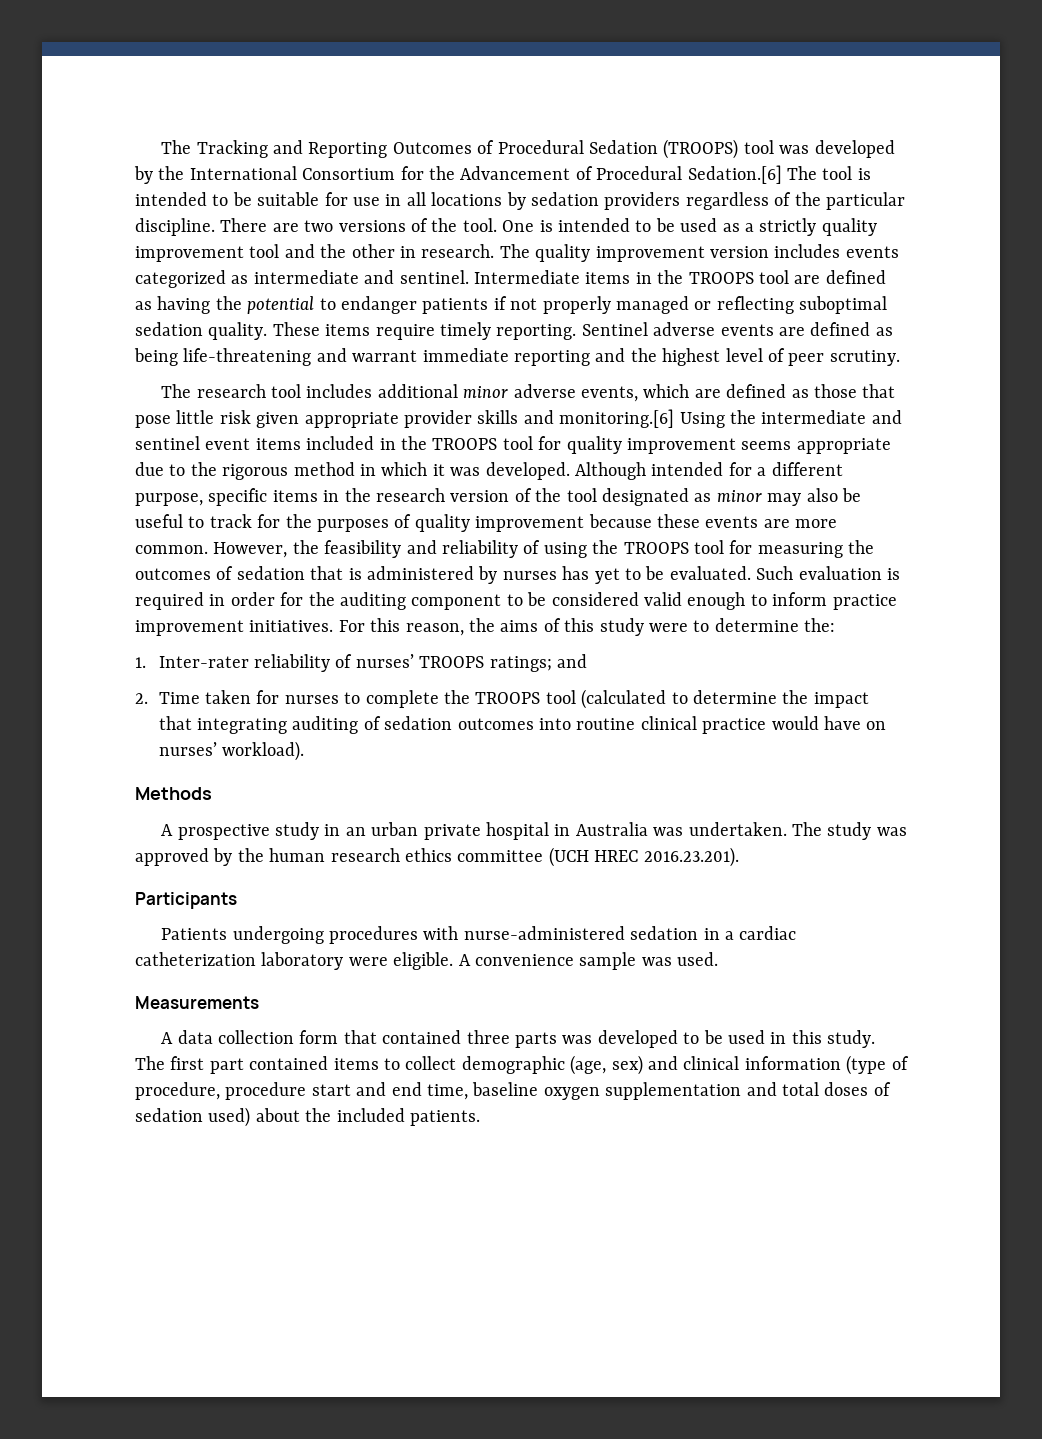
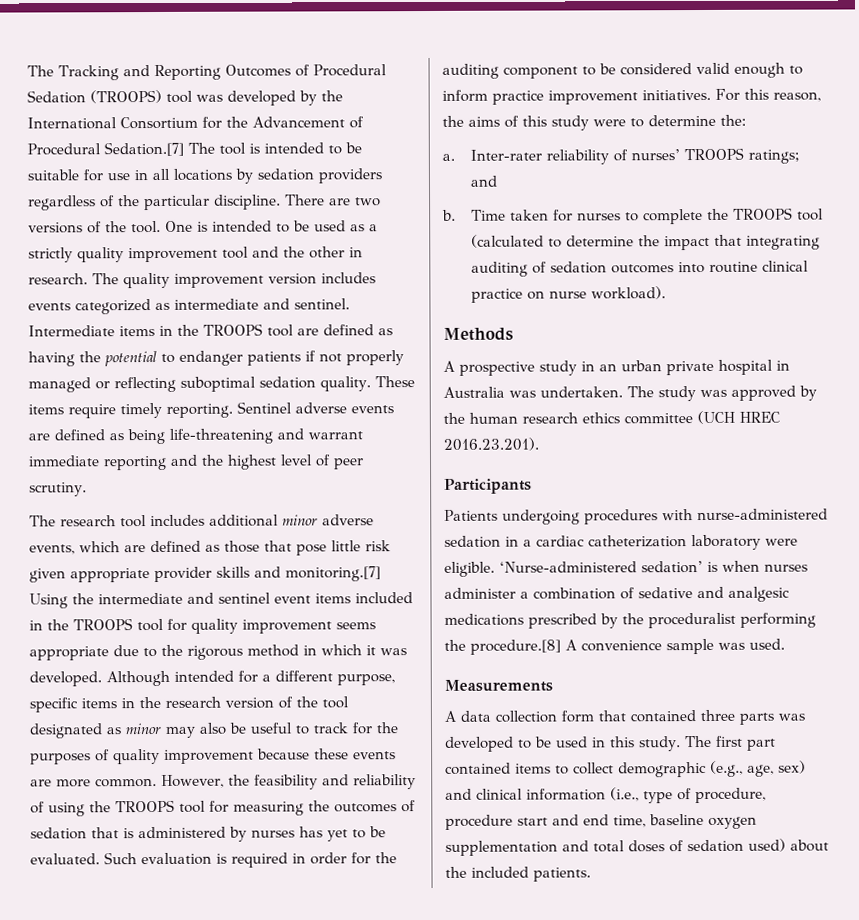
[687,165,782,184] Sedation.[6] -> [104,141,184,157] Sedation.[7]
[559,409,675,428] monitoring.[6] -> [285,566,381,582] monitoring.[7]
[135,657,146,668] 1. -> [442,153,455,161] a.
[135,693,148,704] 2. -> [442,209,456,221] b.
[771,716,887,730] [158,742,217,756] would have on nurses’ -> [527,290,588,300] on nurse
(454, 961) none -> [499,560,808,574] [444,586,790,602] [444,612,816,629] [444,639,561,655] ‘Nurse-administered sedation’ is when nurses administer a combination of sedative and analgesic medications prescribed by the proceduralist performing the procedure.[8]
[570,1055,607,1075] (age, -> [710,760,774,777] (e.g., age,
[846,1055,887,1075] (type -> [610,787,673,804] (i.e., type

